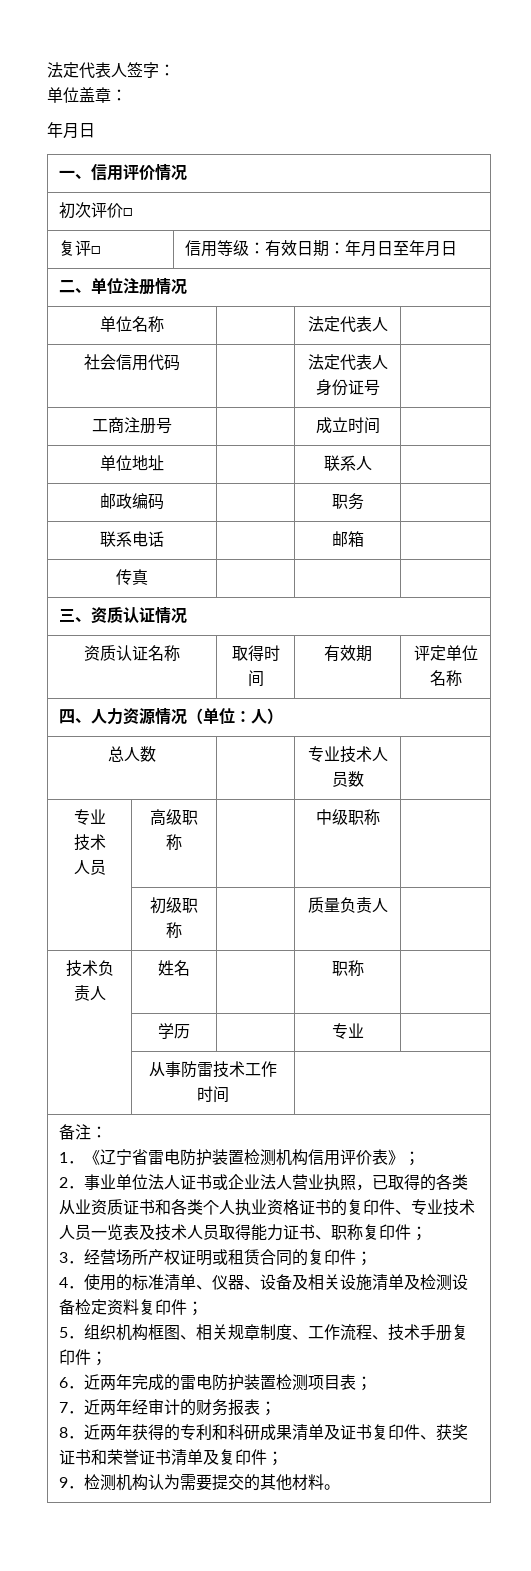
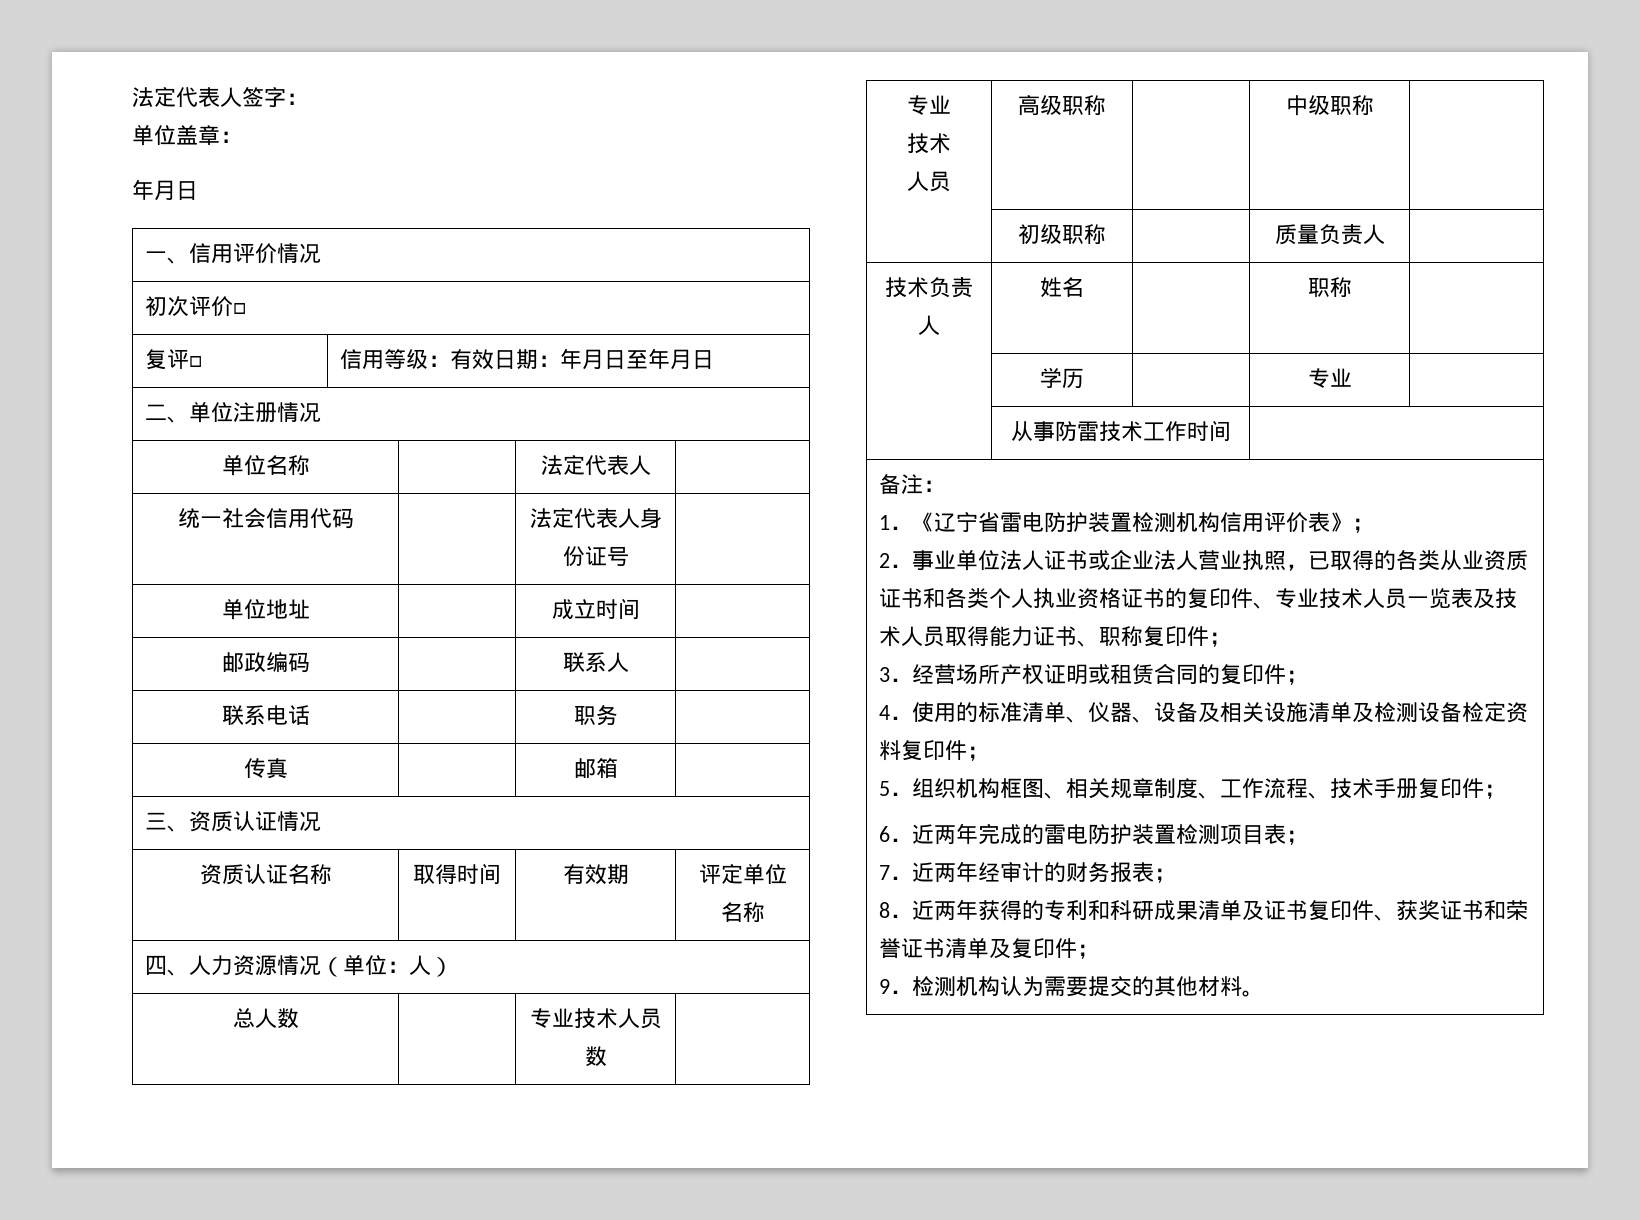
(388, 324) none -> [177,508,222,528] 统一
[92,417,172,434] 工商注册号 -> [221,599,310,620] 单位地址
[100,455,164,471] [323,455,372,471] // 单位地址 | | 联系人 | -> (640, 609) none
[331,493,364,510] 职务 -> [562,652,629,672] 联系人
[331,531,364,547] 邮箱 -> [573,705,618,726] 职务
(148, 577) none -> [573,758,618,778] 邮箱

